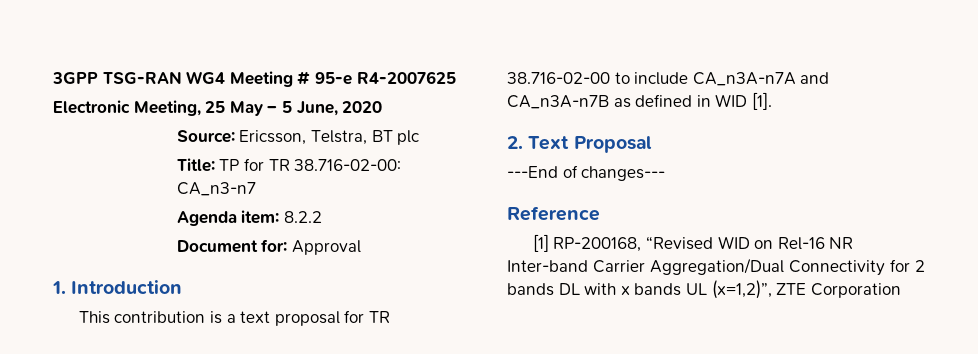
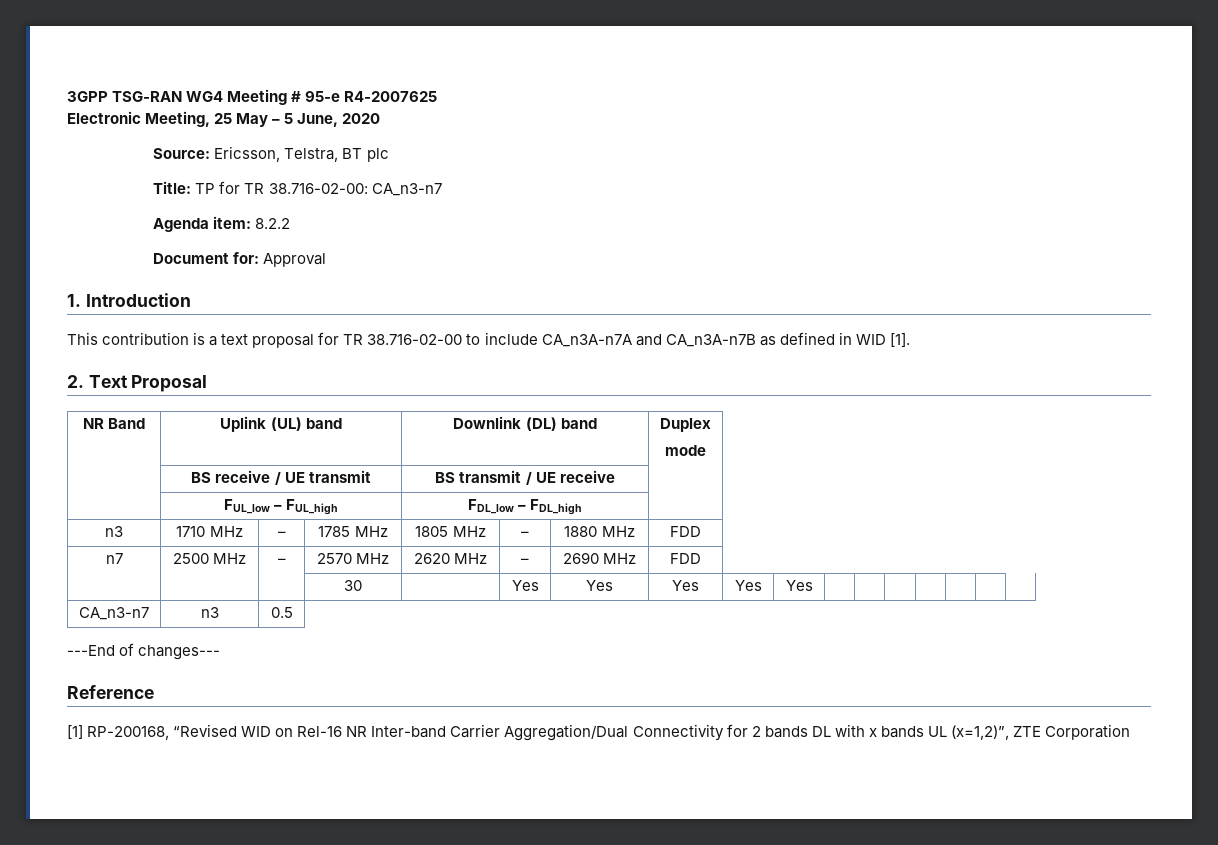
(652, 144) none -> [82,418,146,429] [220,416,342,432] [453,416,597,431] [660,418,711,432] [665,445,706,456] [191,470,371,485] [435,470,615,485] [223,499,339,515] [467,499,583,515] [105,526,123,537] [176,526,243,537] [277,531,286,537] [318,526,388,537] [415,526,486,537] [521,531,529,537] [564,526,635,537] [670,526,701,537] [105,553,123,564] [172,553,247,564] [277,558,286,564] [316,553,390,564] [413,553,488,564] [521,558,529,564] [562,552,637,564] [670,553,701,564] [344,580,362,591] [511,580,539,591] [586,580,613,591] [672,580,699,591] [734,580,762,591] [785,580,813,591] [79,607,149,620] [200,607,219,618] [270,607,293,618] // NR Band | Uplink (UL) band | Downlink (DL) band | Duplex // mode // | BS receive / UE transmit | BS transmit / UE receive | // | FUL_low – FUL_high | FDL_low – FDL_high | // n3 | 1710 MHz | – | 1785 MHz | 1805 MHz | – | 1880 MHz | FDD // n7 | 2500 MHz | – | 2570 MHz | 2620 MHz | – | 2690 MHz | FDD // | | | 30 | | Yes | Yes | Yes | Yes | Yes | | | | | | | // CA_n3-n7 | n3 | 0.5

